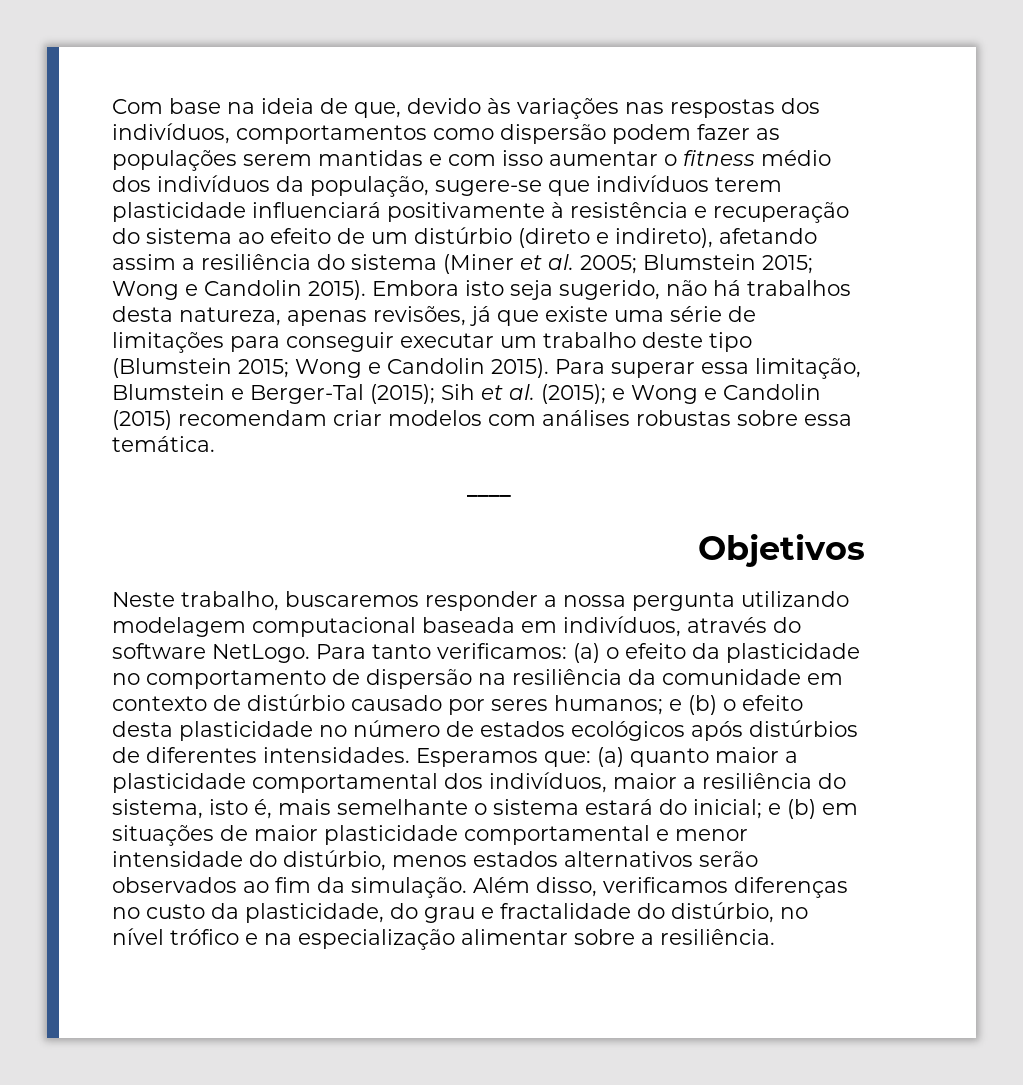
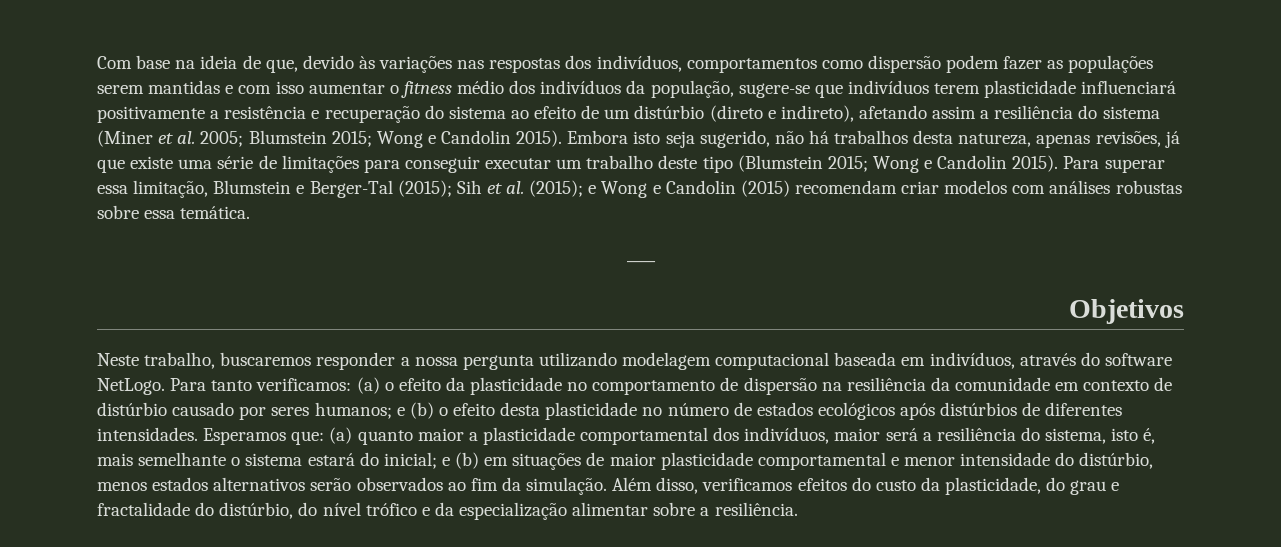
[551,202,564,218] à -> [210,110,220,119] a
(677, 781) none -> [885,428,918,441] será
[734,877,848,898] [112,907,140,919] diferenças no -> [797,477,871,491] efeitos do
[780,907,808,919] no -> [298,502,318,516] do
[264,933,292,945] na -> [434,502,454,516] da

